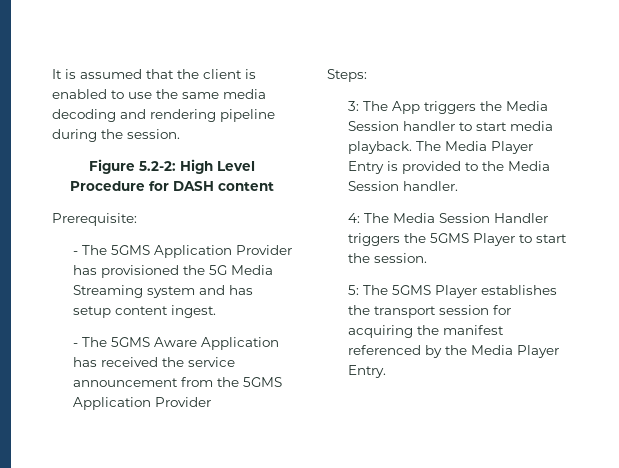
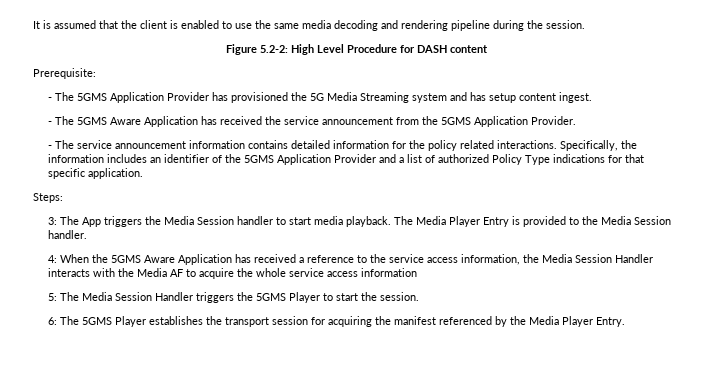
[154,397,211,407] Provider -> [531,116,577,125] [48,140,638,151] [48,154,645,165] [48,168,144,179] Provider. // - The service announcement information contains detailed information for the policy related interactions. Specifically, the information includes an identifier of the 5GMS Application Provider and a list of authorized Policy Type indications for that specific application.
(360, 218) none -> [60,254,654,265] [48,268,418,279] [48,293,58,301] When the 5GMS Aware Application has received a reference to the service access information, the Media Session Handler interacts with the Media AF to acquire the whole service access information // 5:
[347,285,359,295] 5: -> [48,317,58,325] 6:

